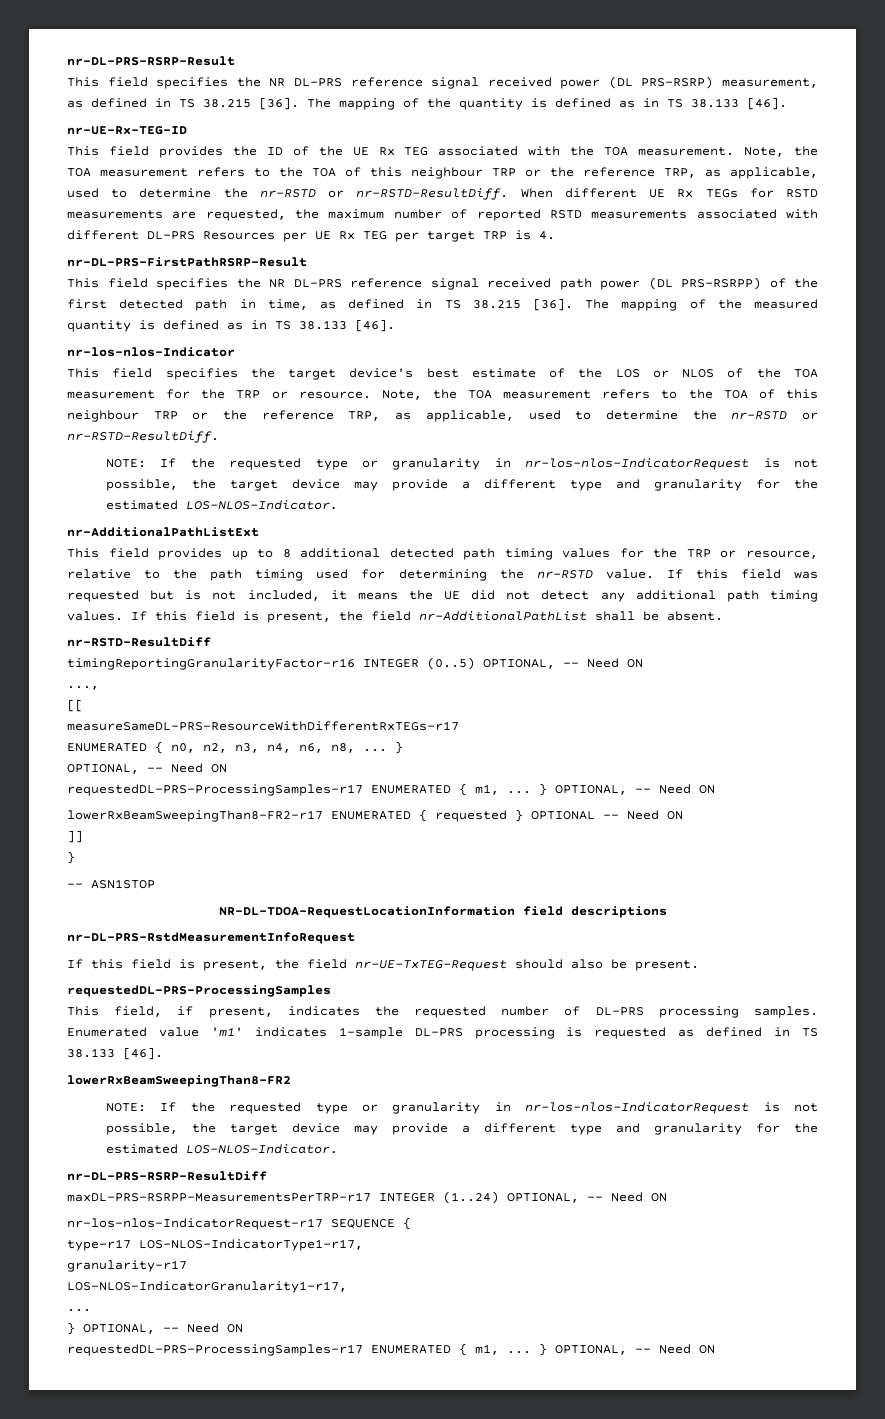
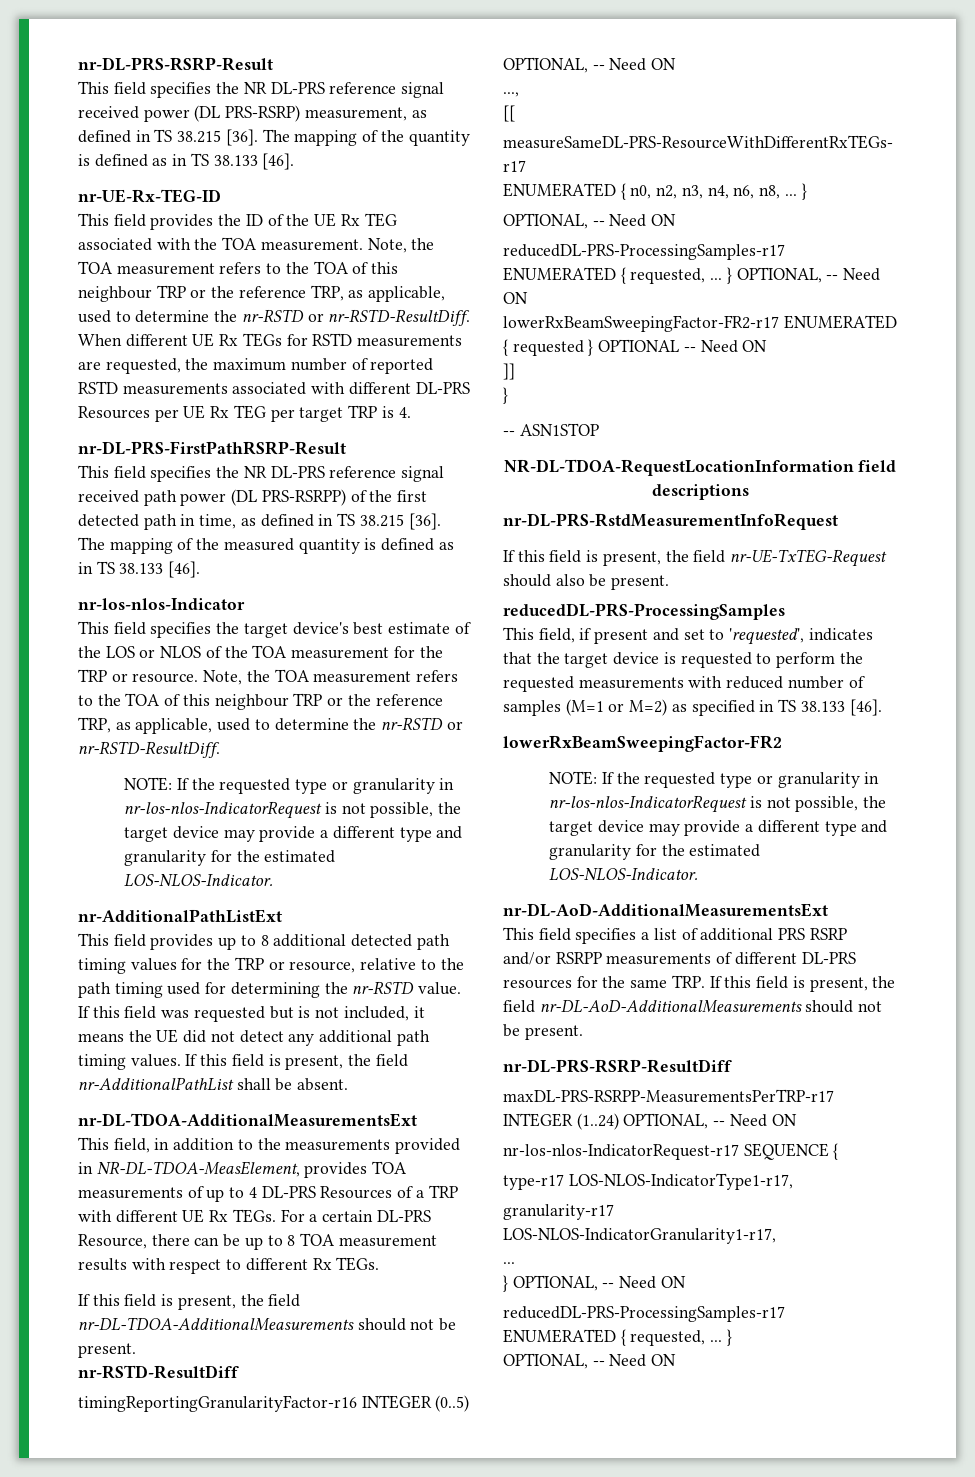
(723, 616) none -> [78,1113,417,1127] [78,1137,461,1154] [78,1161,408,1178] [78,1185,458,1202] [78,1209,431,1223] [78,1233,437,1250] [78,1257,380,1274] [78,1294,301,1310] [78,1317,457,1331] [78,1343,136,1358] // nr-DL-TDOA-AdditionalMeasurementsExt // This field, in addition to the measurements provided in NR-DL-TDOA-MeasElement, provides TOA measurements of up to 4 DL-PRS Resources of a TRP with different UE Rx TEGs. For a certain DL-PRS Resource, there can be up to 8 TOA measurement results with respect to different Rx TEGs. // If this field is present, the field nr-DL-TDOA-AdditionalMeasurements should not be present.
[67,783,499,796] requestedDL-PRS-ProcessingSamples-r17 ENUMERATED { m1, -> [503,244,785,260] [503,267,706,284] reducedDL-PRS-ProcessingSamples-r17 ENUMERATED { requested,
[67,810,323,822] lowerRxBeamSweepingThan8-FR2-r17 -> [503,315,779,332] lowerRxBeamSweepingFactor-FR2-r17
[67,985,331,997] requestedDL-PRS-ProcessingSamples -> [503,603,785,620] reducedDL-PRS-ProcessingSamples
[208,1006,818,1018] [67,1027,818,1039] [67,1047,163,1060] [67,1075,291,1087] present, indicates the requested number of DL-PRS processing samples. Enumerated value 'm1' indicates 1-sample DL-PRS processing is requested as defined in TS 38.133 [46]. // lowerRxBeamSweepingThan8-FR2 -> [594,628,873,645] [503,652,863,668] [503,676,865,692] [503,699,882,716] [503,735,782,752] present and set to 'requested', indicates that the target device is requested to perform the requested measurements with reduced number of samples (M=1 or M=2) as specified in TS 38.133 [46]. // lowerRxBeamSweepingFactor-FR2
(338, 1149) none -> [503,903,828,917] [503,927,847,944] [503,952,856,965] [503,975,896,992] [503,1000,883,1013] [503,1024,583,1040] // nr-DL-AoD-AdditionalMeasurementsExt // This field specifies a list of additional PRS RSRP and/or RSRPP measurements of different DL-PRS resources for the same TRP. If this field is present, the field nr-DL-AoD-AdditionalMeasurements should not be present.
[67,1343,547,1356] requestedDL-PRS-ProcessingSamples-r17 ENUMERATED { m1, ... } -> [503,1306,785,1322] [503,1329,732,1346] reducedDL-PRS-ProcessingSamples-r17 ENUMERATED { requested, ... } //

